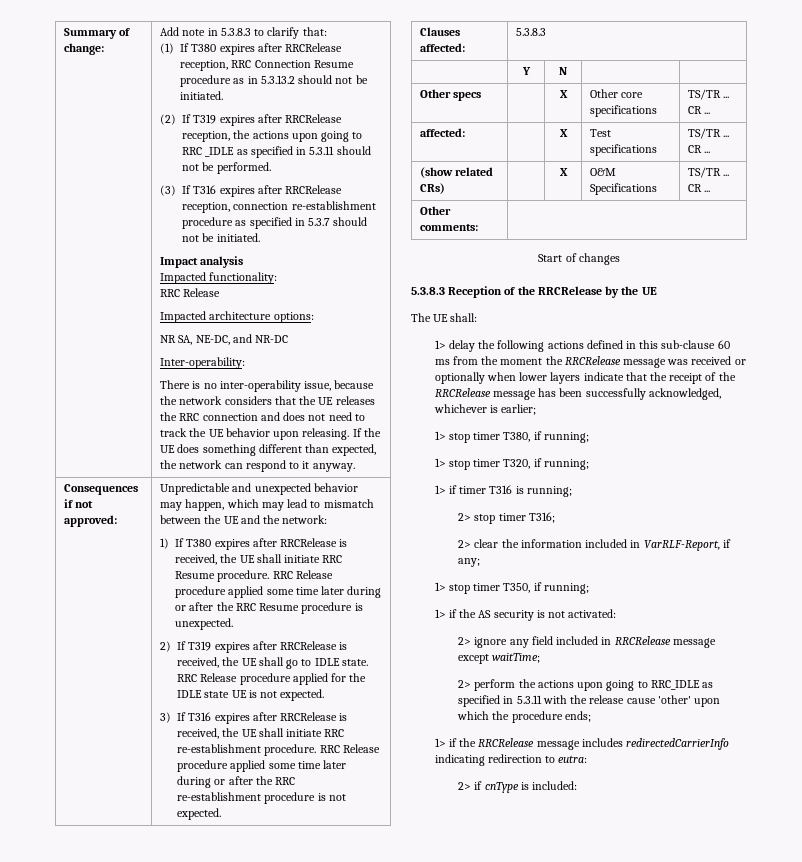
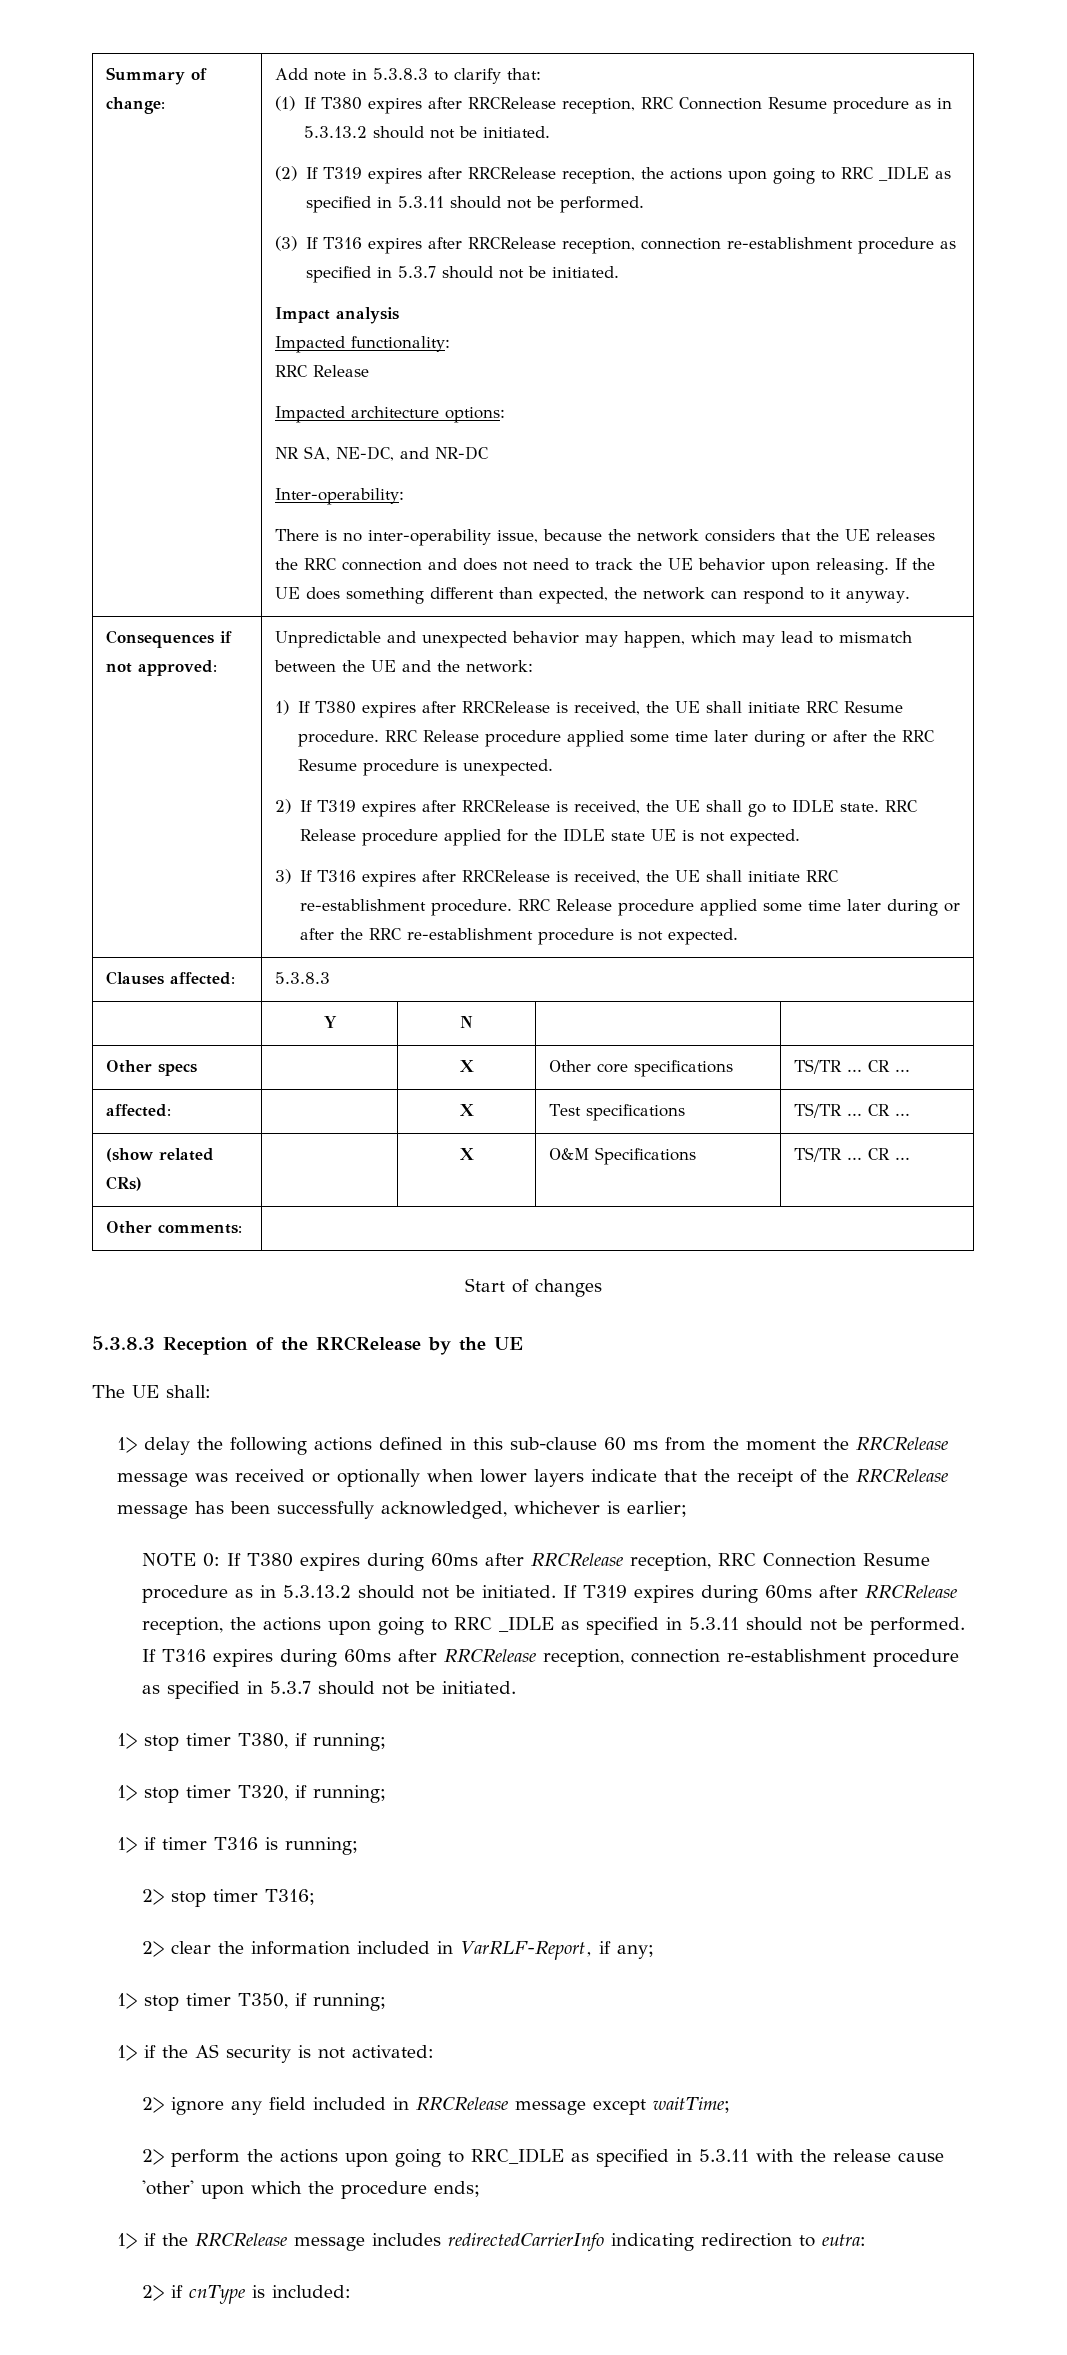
(537, 409) none -> [141,1553,930,1571] [141,1585,957,1603] [141,1616,965,1635] [141,1649,959,1667] [141,1681,516,1699] // NOTE 0: If T380 expires during 60ms after RRCRelease reception, RRC Connection Resume procedure as in 5.3.13.2 should not be initiated. If T319 expires during 60ms after RRCRelease reception, the actions upon going to RRC _IDLE as specified in 5.3.11 should not be performed. If T316 expires during 60ms after RRCRelease reception, connection re-establishment procedure as specified in 5.3.7 should not be initiated.

